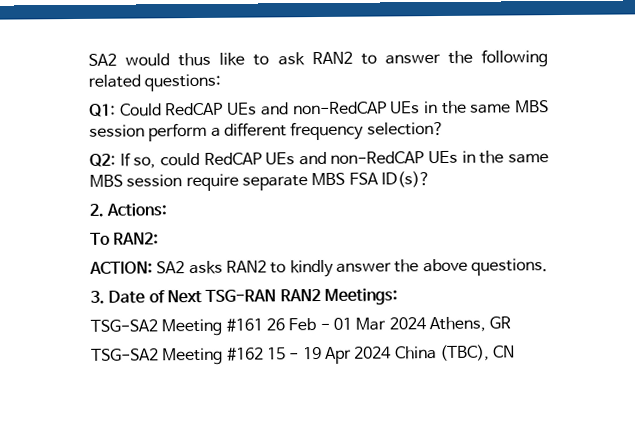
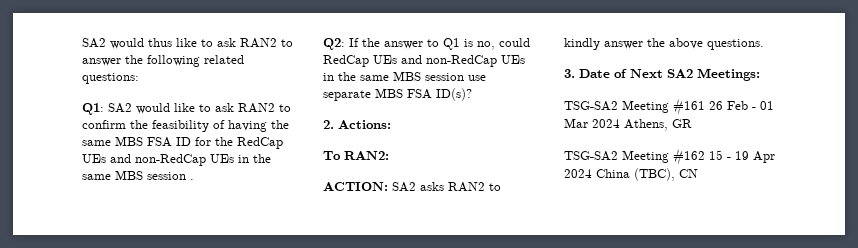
[119,100,549,117] [89,121,445,142] [89,150,549,169] [89,173,239,192] Could RedCAP UEs and non-RedCAP UEs in the same MBS session perform a different frequency selection? // Q2: If so, could RedCAP UEs and non-RedCAP UEs in the same MBS session require -> [108,103,291,114] [82,120,289,132] [82,136,283,149] [82,154,271,166] [82,170,194,180] [323,38,530,50] [323,55,525,67] [323,71,486,81] SA2 would like to ask RAN2 to confirm the feasibility of having the same MBS FSA ID for the RedCap UEs and non-RedCap UEs in the same MBS session . // Q2: If the answer to Q1 is no, could RedCap UEs and non-RedCap UEs in the same MBS session use
[205,288,321,302] TSG-RAN RAN2 -> [667,69,693,78] SA2

